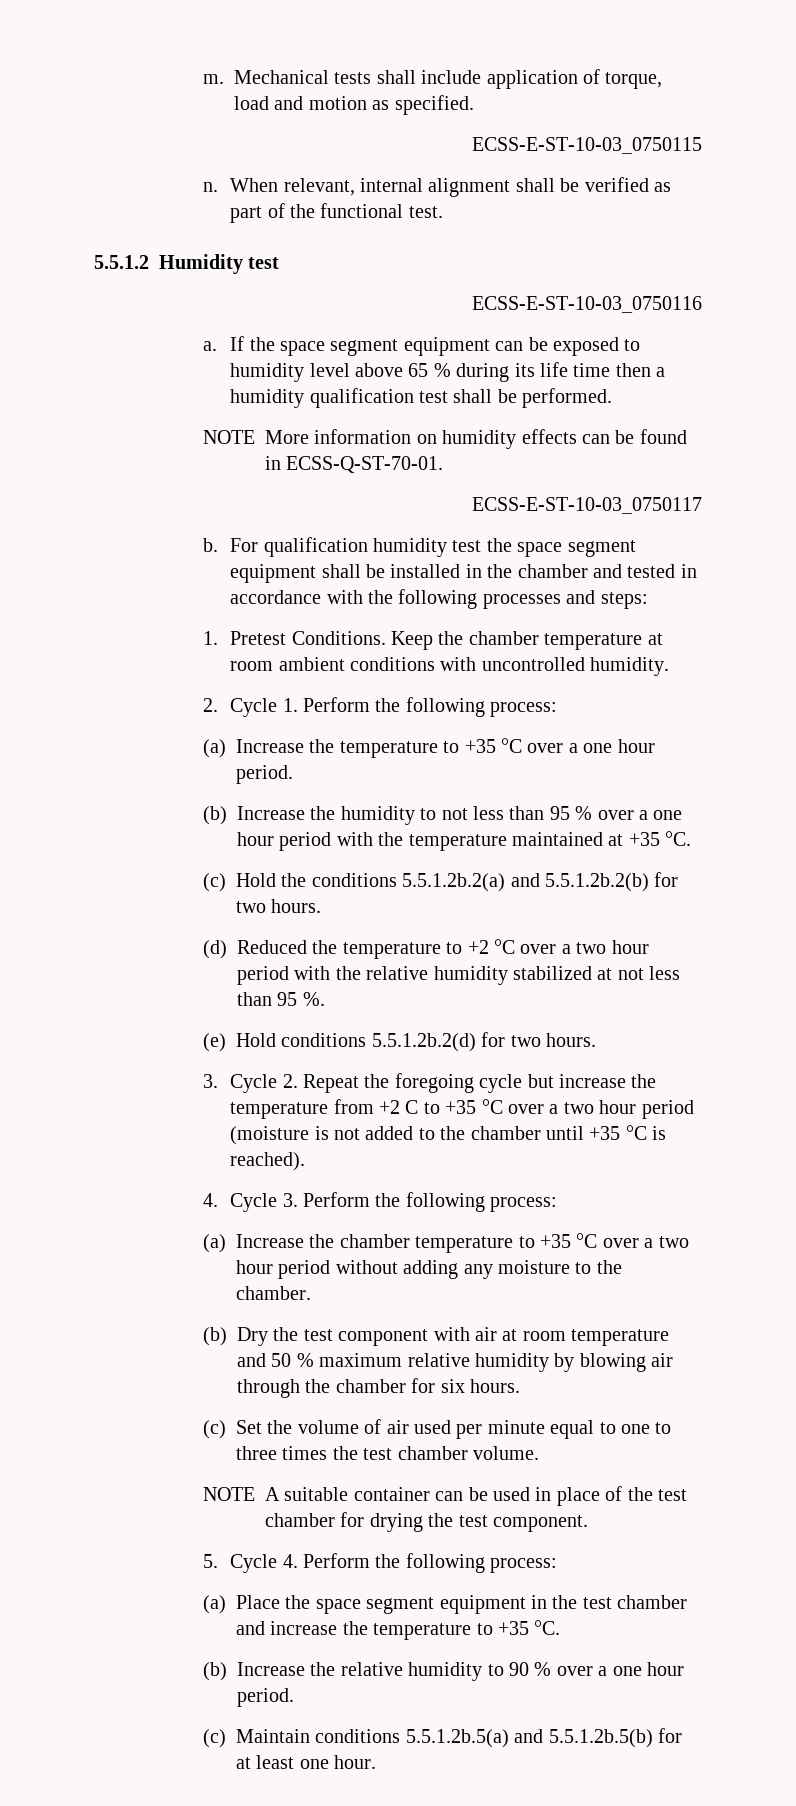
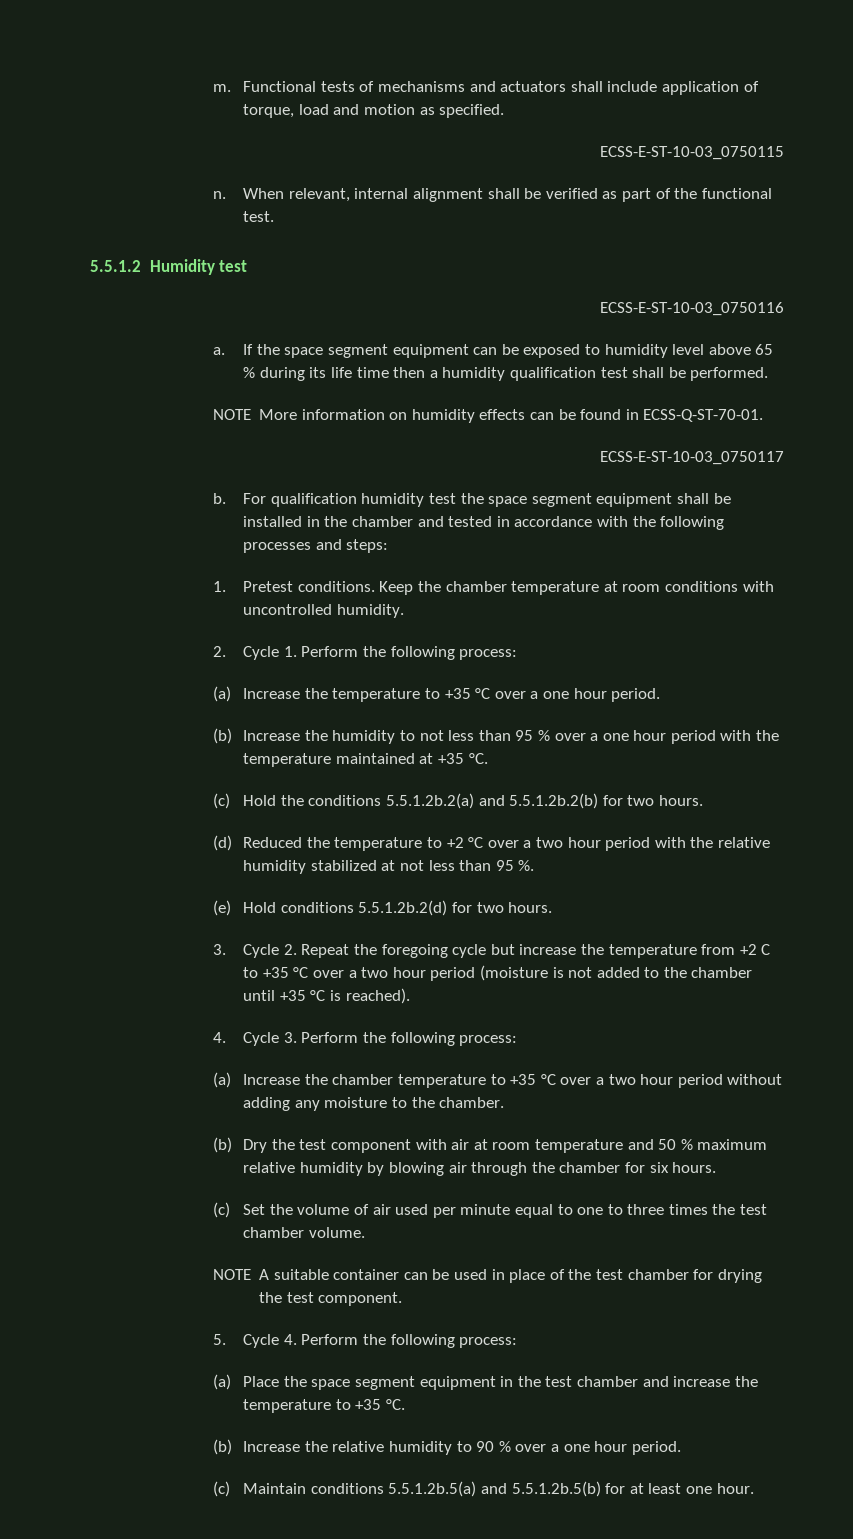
[233,70,372,84] Mechanical tests -> [243,81,567,92] Functional tests of mechanisms and actuators
[291,631,386,645] Conditions. -> [297,581,375,592] conditions.
[278,657,345,671] ambient -> (661, 588) none

